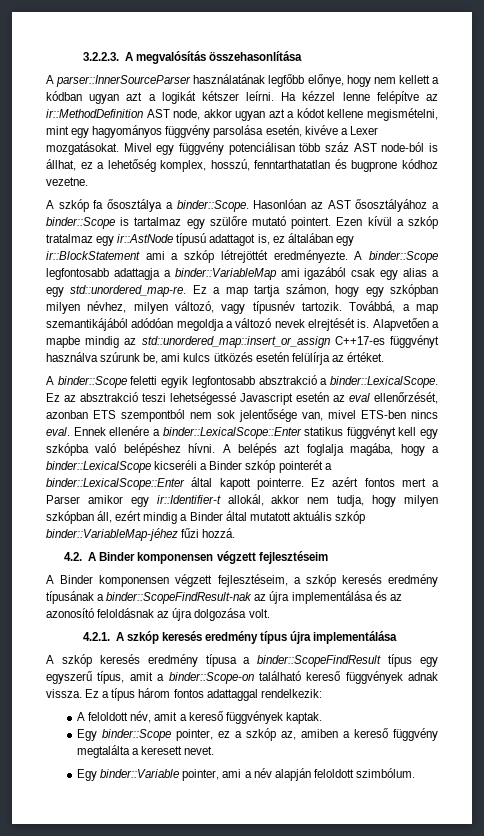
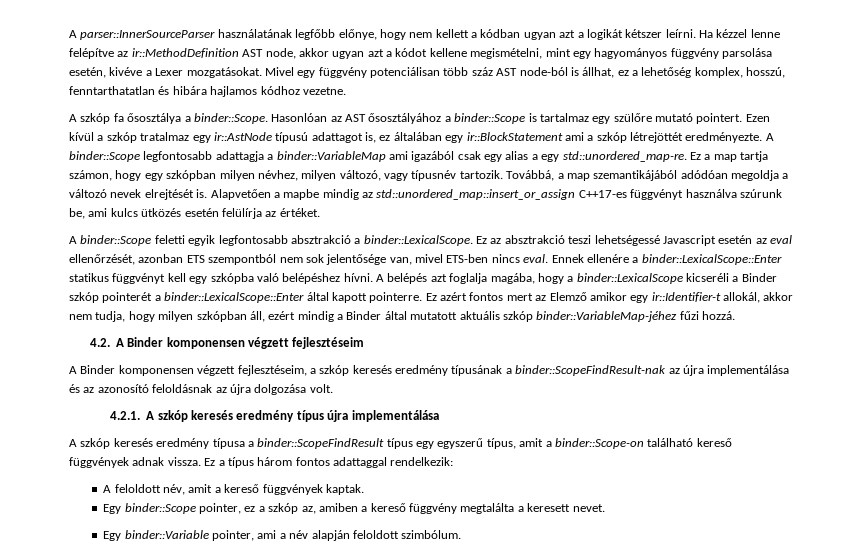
[82,51,302,64] 3.2.2.3. A megvalósítás összehasonlítása // -> (69, 34) none
[351,160,398,172] bugprone -> [172,86,258,97] hibára hajlamos
[432,480,439,487] [46,495,80,504] a Parser -> [535,292,587,301] az Elemző

